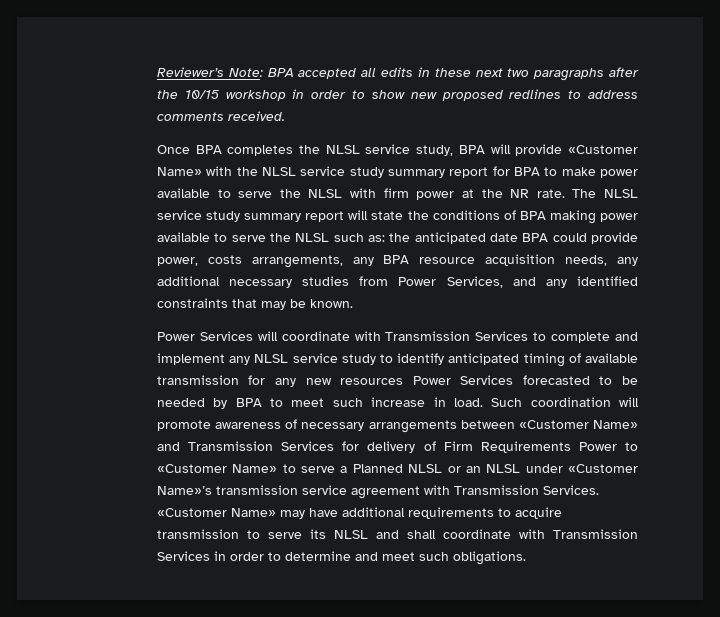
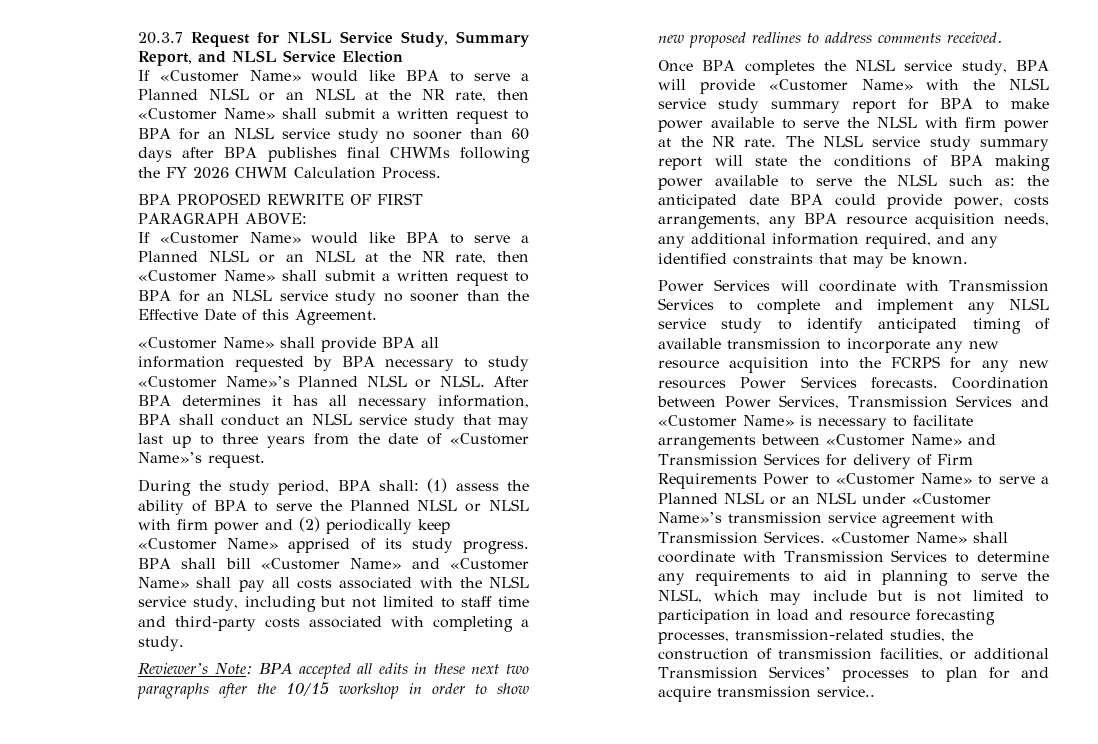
(156, 72) none -> [138,31,530,47] [138,50,404,66] [138,70,529,82] [138,88,529,102] [138,108,529,124] [138,127,529,143] [138,147,530,163] [138,167,442,179] [138,193,424,206] [138,213,308,224] [138,232,529,244] [138,250,529,264] [138,270,529,286] [138,289,529,305] [138,308,378,325] [138,337,440,352] [138,356,529,372] [138,375,529,388] [138,395,529,410] [138,413,529,429] [138,433,530,448] [138,452,266,468] [138,478,530,496] [138,499,529,515] [138,517,451,534] [138,538,529,554] [138,558,529,570] [138,576,530,592] [138,596,530,612] [138,616,529,632] [138,636,185,651] 20.3.7 Request for NLSL Service Study, Summary Report, and NLSL Service Election // If «Customer Name» would like BPA to serve a Planned NLSL or an NLSL at the NR rate, then «Customer Name» shall submit a written request to BPA for an NLSL service study no sooner than 60 days after BPA publishes final CHWMs following the FY 2026 CHWM Calculation Process. // BPA PROPOSED REWRITE OF FIRST PARAGRAPH ABOVE: // If «Customer Name» would like BPA to serve a Planned NLSL or an NLSL at the NR rate, then «Customer Name» shall submit a written request to BPA for an NLSL service study no sooner than the Effective Date of this Agreement. // «Customer Name» shall provide BPA all information requested by BPA necessary to study «Customer Name»’s Planned NLSL or NLSL. After BPA determines it has all necessary information, BPA shall conduct an NLSL service study that may last up to three years from the date of «Customer Name»’s request. // During the study period, BPA shall: (1) assess the ability of BPA to serve the Planned NLSL or NLSL with firm power and (2) periodically keep «Customer Name» apprised of its study progress. BPA shall bill «Customer Name» and «Customer Name» shall pay all costs associated with the NLSL service study, including but not limited to staff time and third-party costs associated with completing a study. //
[229,276,503,288] necessary studies from Power Services, -> [772,233,932,249] information required,
(239, 380) none -> [827,338,1000,353] [658,356,941,373] to incorporate any new resource acquisition into the FCRPS
[522,375,638,385] [156,397,639,409] [156,419,365,431] forecasted to be needed by BPA to meet such increase in load. Such coordination will promote awareness of necessary -> [870,377,1049,389] [657,395,1049,409] [658,415,974,430] forecasts. Coordination between Power Services, Transmission Services and «Customer Name» is necessary to facilitate
[279,507,562,519] [156,529,399,539] may have additional requirements to acquire transmission to serve its NLSL and -> (969, 537) none
[213,551,526,565] in order to determine and meet such obligations. -> [955,551,1049,563] [658,570,1049,586] [658,589,1049,605] [658,609,996,625] [658,629,974,644] [658,648,1049,661] [658,666,1049,682] [658,686,876,702] to determine any requirements to aid in planning to serve the NLSL, which may include but is not limited to participation in load and resource forecasting processes, transmission-related studies, the construction of transmission facilities, or additional Transmission Services’ processes to plan for and acquire transmission service..

